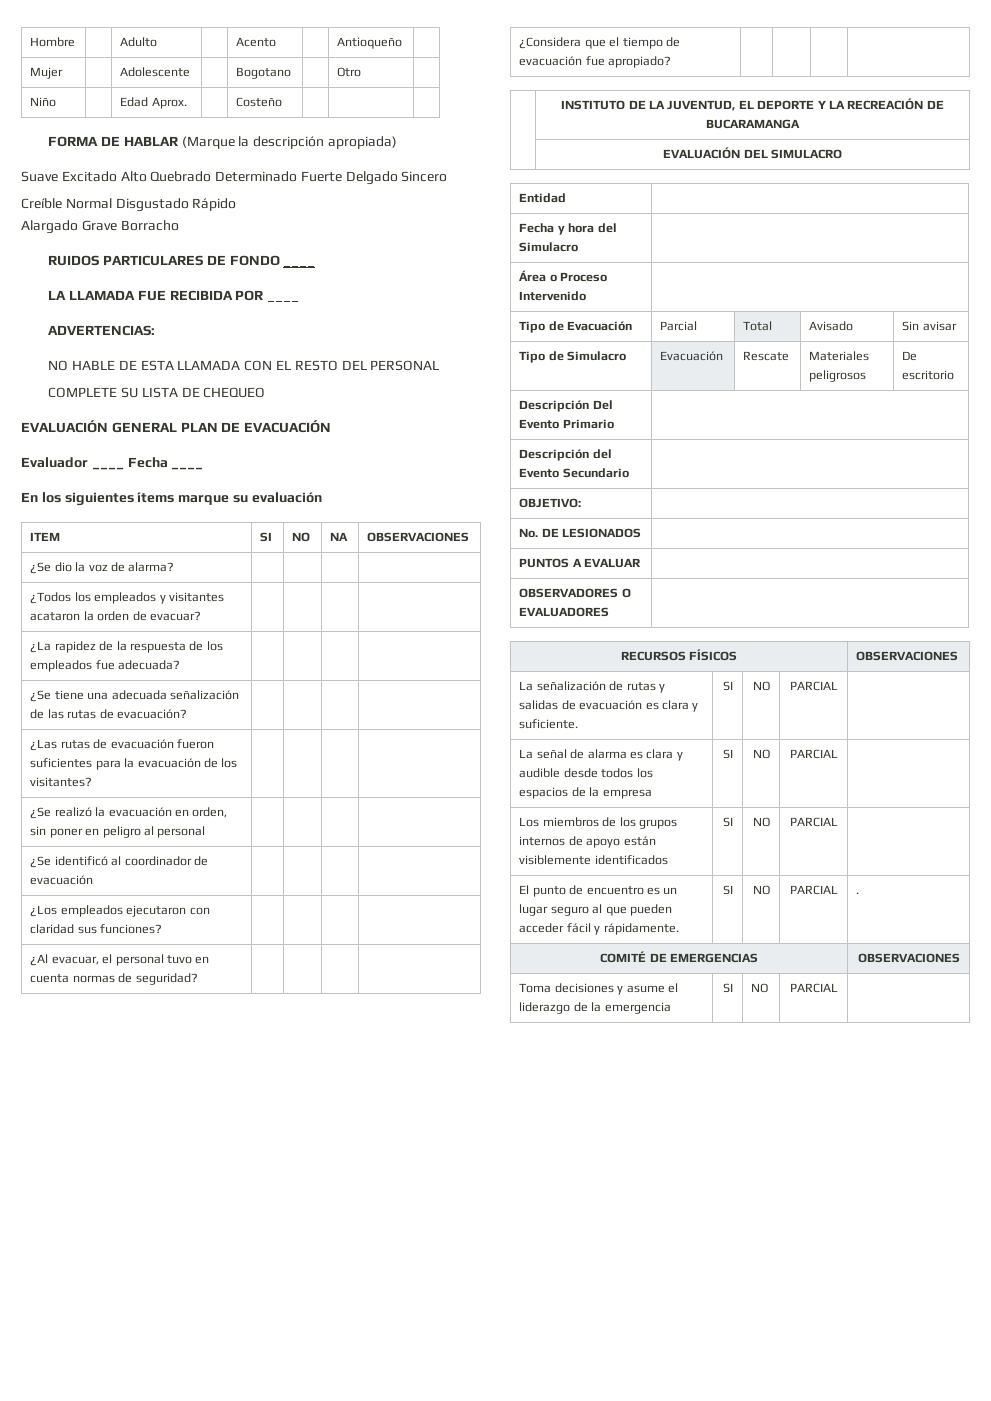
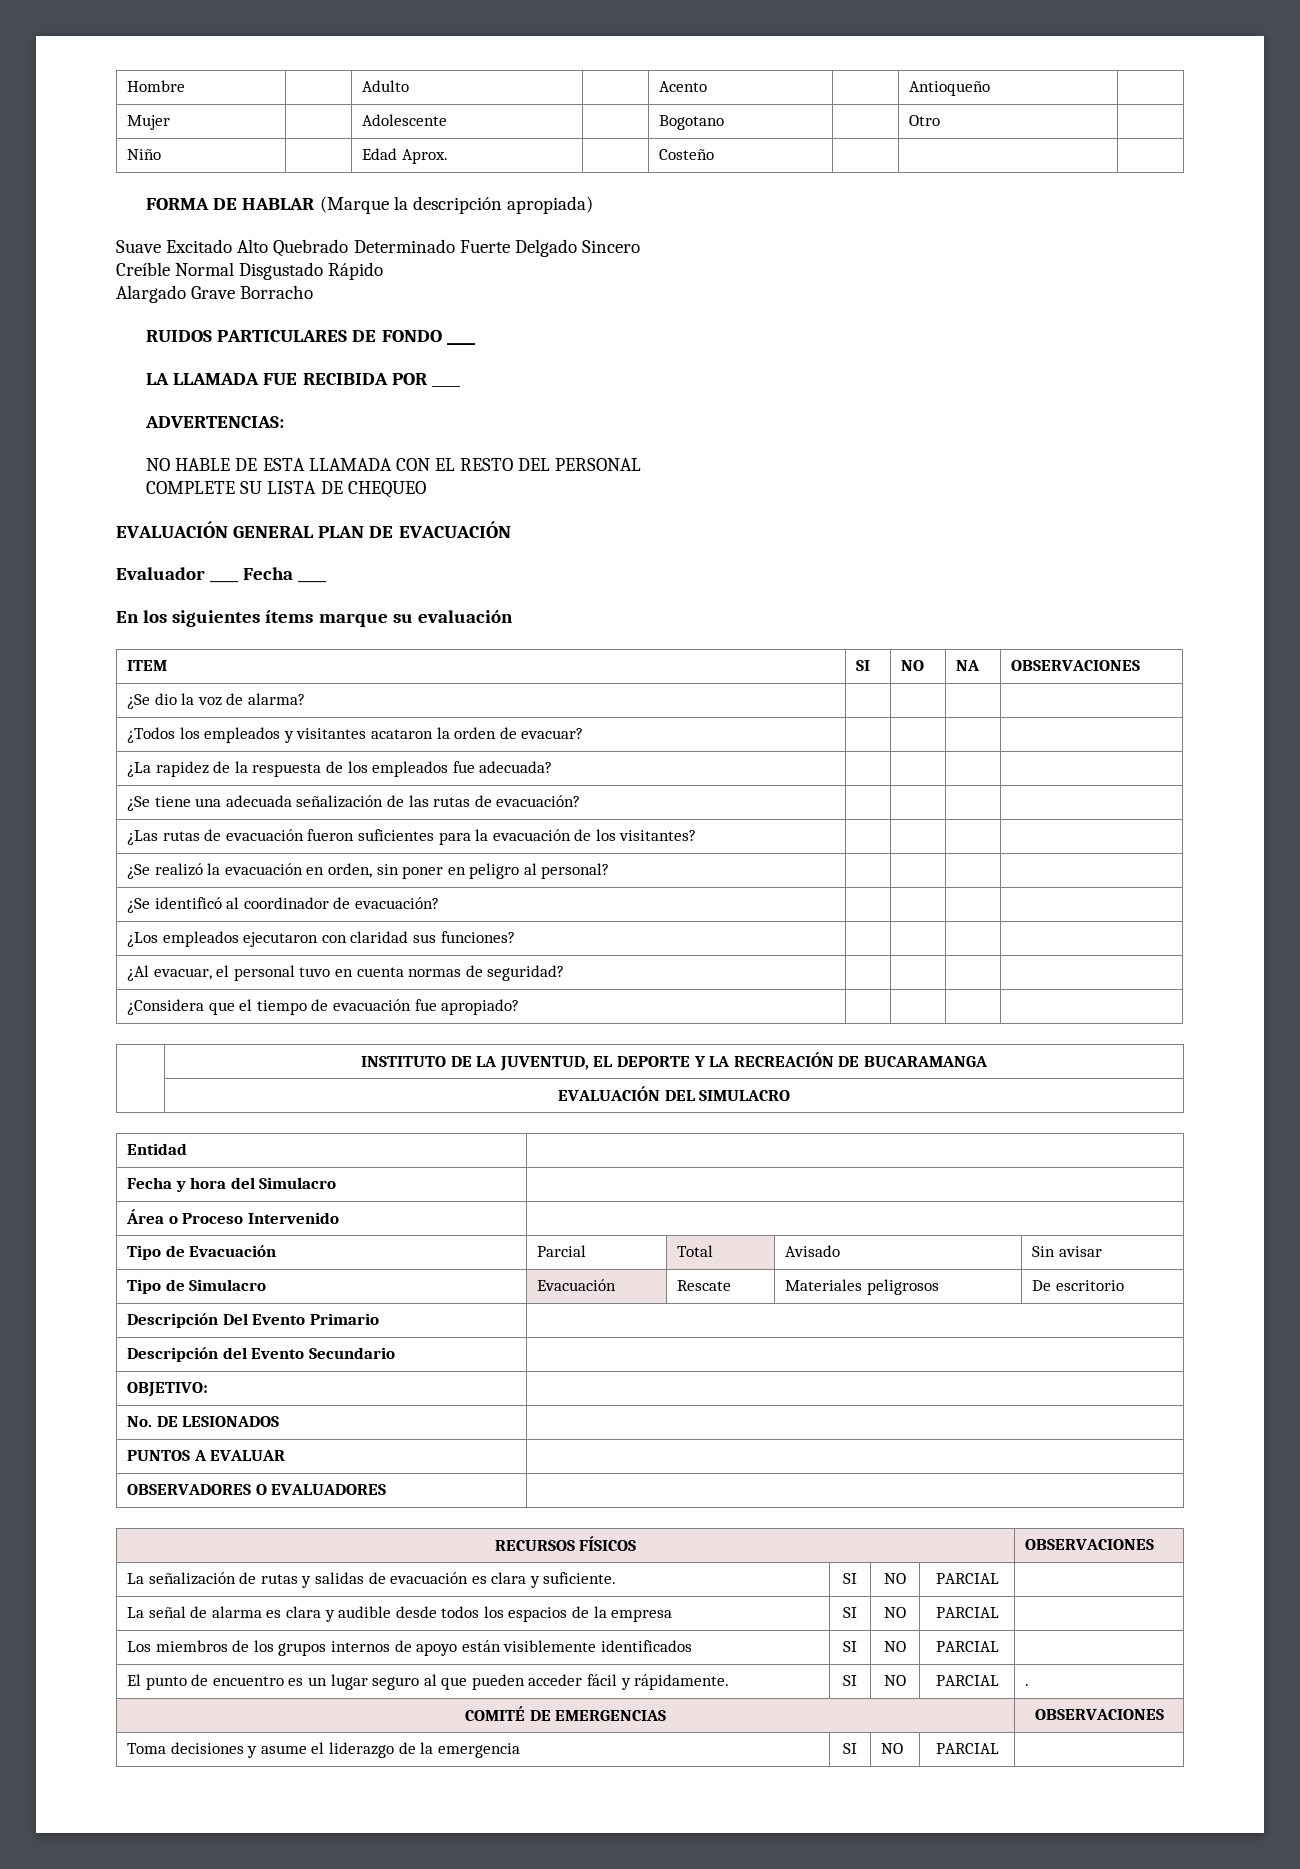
[157,826,206,838] personal -> [541,863,610,879] personal?
[30,875,94,885] evacuación -> [354,897,439,909] evacuación?

